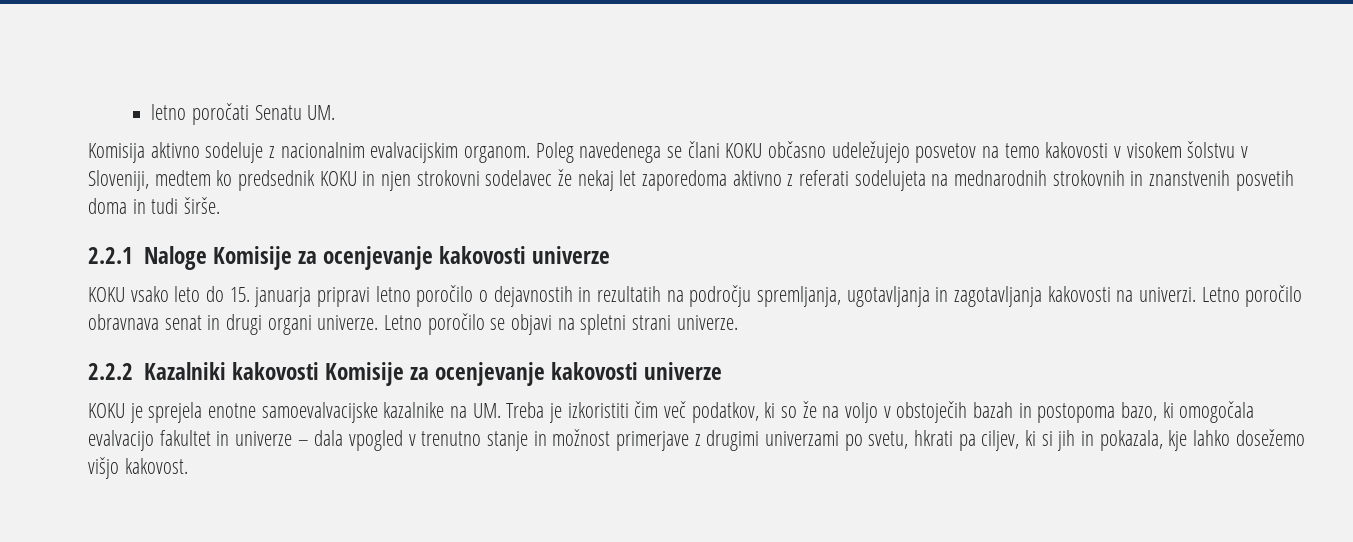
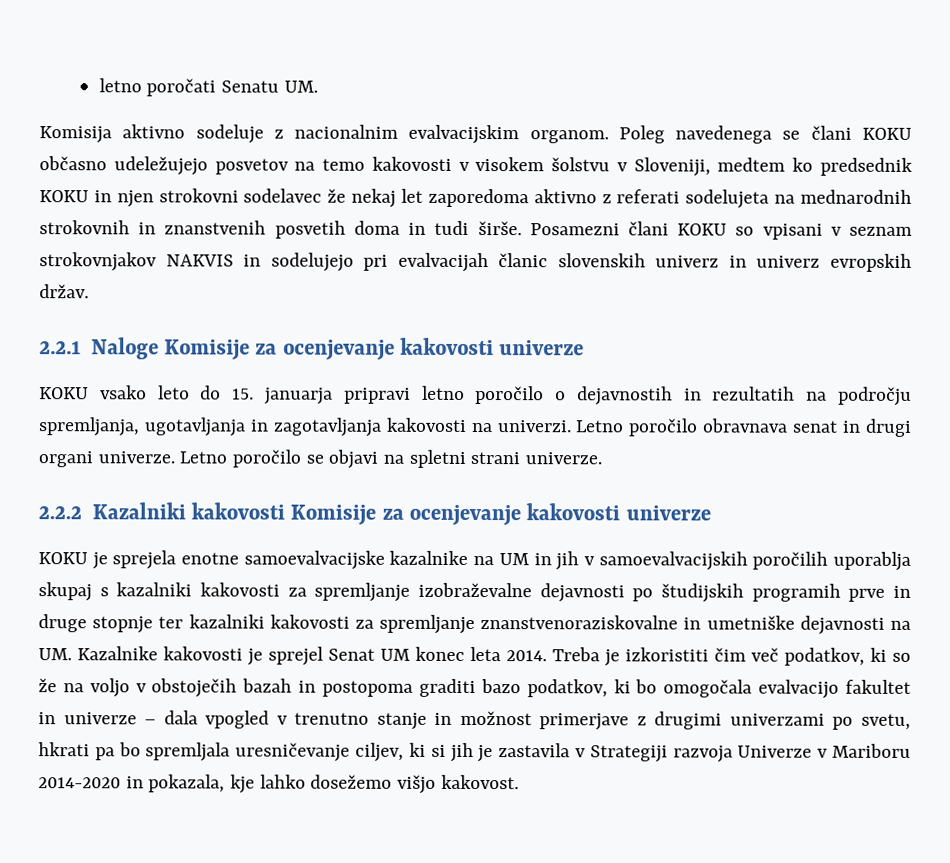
(221, 205) none -> [529,221,912,240] [39,252,912,273] [39,284,89,299] Posamezni člani KOKU so vpisani v seznam strokovnjakov NAKVIS in sodelujejo pri evalvacijah članic slovenskih univerz in univerz evropskih držav.
[472,403,501,418] UM. -> [498,551,912,571] [38,582,911,603] [38,614,911,635] [38,646,547,666] UM in jih v samoevalvacijskih poročilih uporablja skupaj s kazalniki kakovosti za spremljanje izobraževalne dejavnosti po študijskih programih prve in druge stopnje ter kazalniki kakovosti za spremljanje znanstvenoraziskovalne in umetniške dejavnosti na UM. Kazalnike kakovosti je sprejel Senat UM konec leta 2014.
[1121,402,1174,421] bazo, ki -> [418,678,658,698] graditi bazo podatkov, ki bo
(976, 442) none -> [118,742,351,762] bo spremljala uresničevanje
(1076, 440) none -> [477,743,911,763] [38,777,121,789] je zastavila v Strategiji razvoja Univerze v Mariboru 2014-2020

